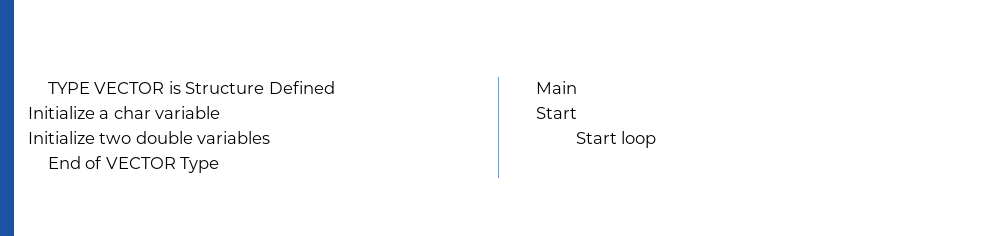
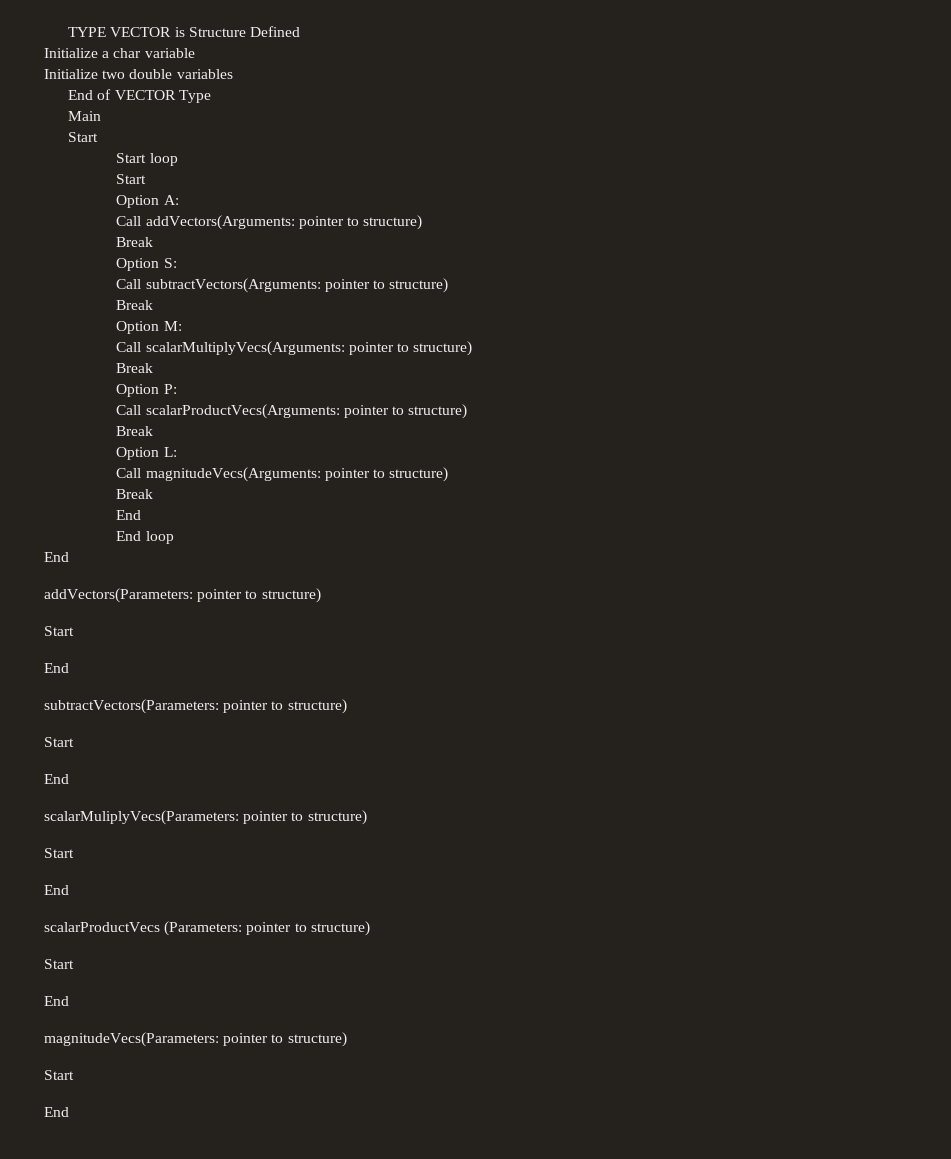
(657, 139) none -> [116,174,147,184] [116,195,179,208] [116,215,423,230] [116,237,154,247] [116,258,177,271] [116,278,449,293] [116,300,154,310] [116,321,182,334] [116,341,473,356] [116,363,154,373] [116,384,177,397] [116,404,468,419] [116,426,154,436] [116,447,177,460] [116,467,449,482] [116,489,154,499] [116,510,142,520] [116,531,174,544] [44,552,69,562] [44,588,321,603] [44,626,74,636] [44,663,69,673] [44,699,347,714] [44,737,74,747] [44,774,69,784] [44,810,367,825] [44,848,74,858] [44,885,69,895] [44,921,370,936] [44,959,74,969] [44,996,69,1006] [44,1032,347,1047] [44,1070,74,1080] [44,1107,69,1117] // Start // Option A: // Call addVectors(Arguments: pointer to structure) // Break // Option S: // Call subtractVectors(Arguments: pointer to structure) // Break // Option M: // Call scalarMultiplyVecs(Arguments: pointer to structure) // Break // Option P: // Call scalarProductVecs(Arguments: pointer to structure) // Break // Option L: // Call magnitudeVecs(Arguments: pointer to structure) // Break // End // End loop // End // addVectors(Parameters: pointer to structure) // Start // End // subtractVectors(Parameters: pointer to structure) // Start // End // scalarMuliplyVecs(Parameters: pointer to structure) // Start // End // scalarProductVecs (Parameters: pointer to structure) // Start // End // magnitudeVecs(Parameters: pointer to structure) // Start // End

